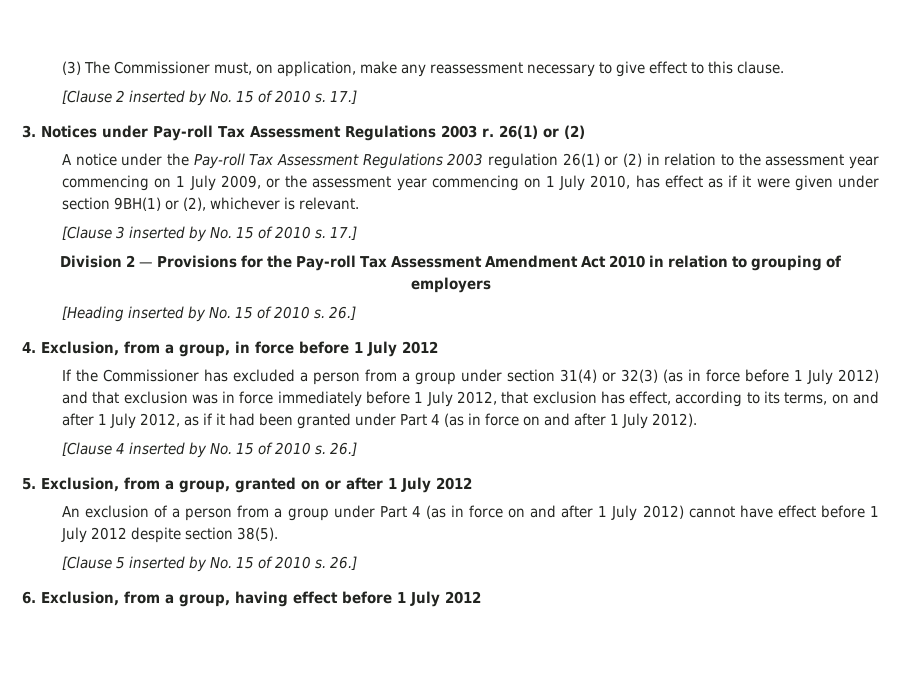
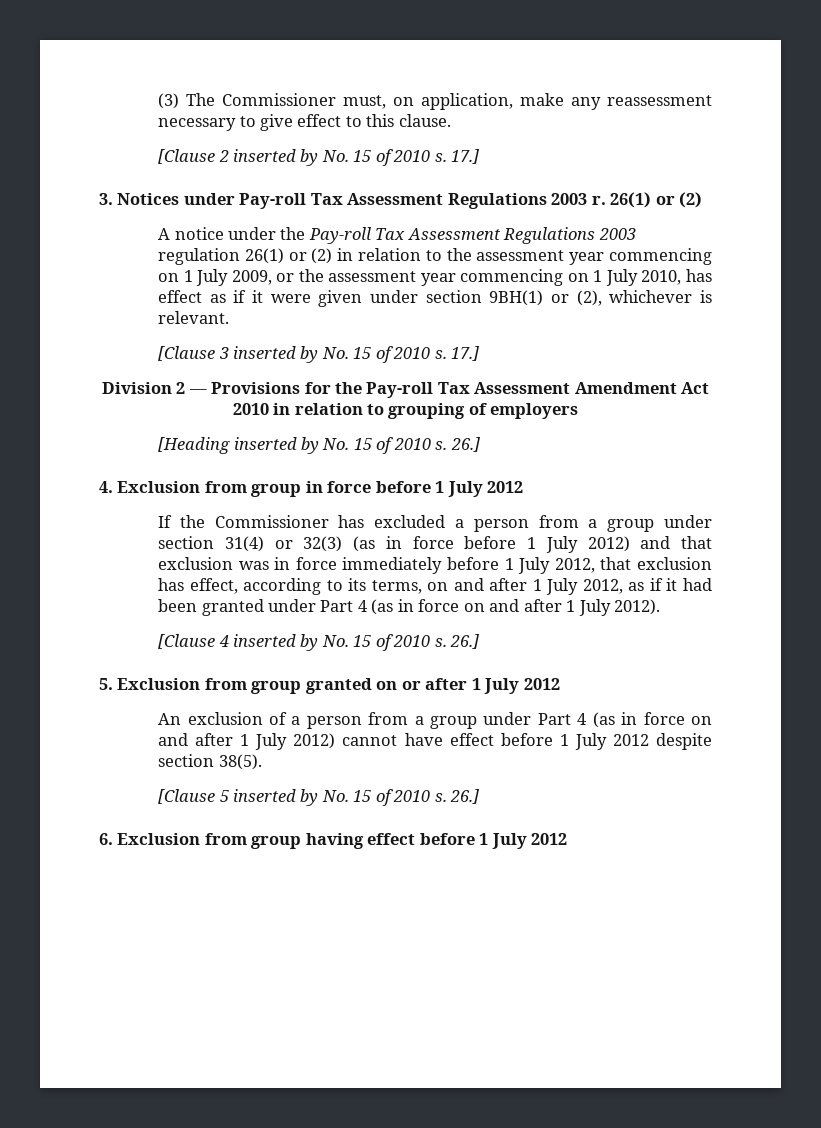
[41,341,230,357] Exclusion, from a group, -> [117,481,302,497] Exclusion from group
[41,477,230,493] Exclusion, from a group, -> [117,678,302,694] Exclusion from group
[41,591,230,607] Exclusion, from a group, -> [117,833,302,849] Exclusion from group

